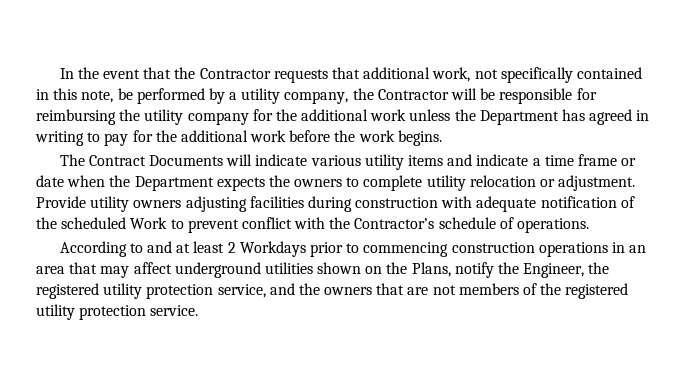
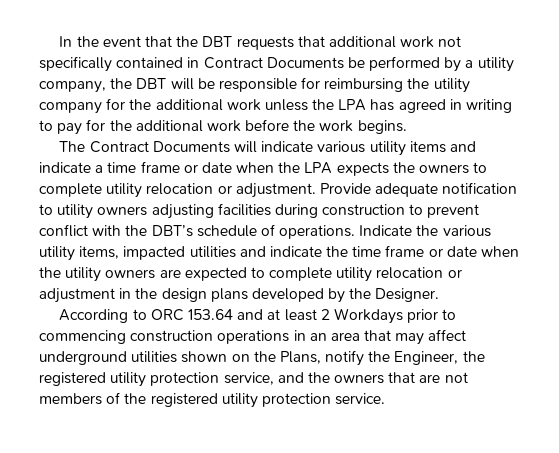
[199,68,271,79] Contractor -> [202,36,233,47] DBT
[432,67,471,82] work, -> [400,36,435,48] work
[53,88,114,103] this note, -> [203,57,344,69] Contract Documents
[377,89,449,100] Contractor -> [136,78,167,89] DBT
[479,110,559,125] Department -> [338,99,367,111] LPA
[134,176,214,191] Department -> [304,162,333,174] LPA
(86, 202) none -> [375,182,518,197] [39,204,53,215] adequate notification to
[441,196,635,212] [36,217,168,229] with adequate notification of the scheduled Work -> (406, 210) none
[354,218,435,229] Contractor’s -> [151,225,193,237] DBT’s
(590, 225) none -> [359,225,491,237] [39,245,520,261] [39,267,462,282] [39,288,440,303] Indicate the various utility items, impacted utilities and indicate the time frame or date when the utility owners are expected to complete utility relocation or adjustment in the design plans developed by the Designer.
(143, 248) none -> [150,309,234,321] ORC 153.64

